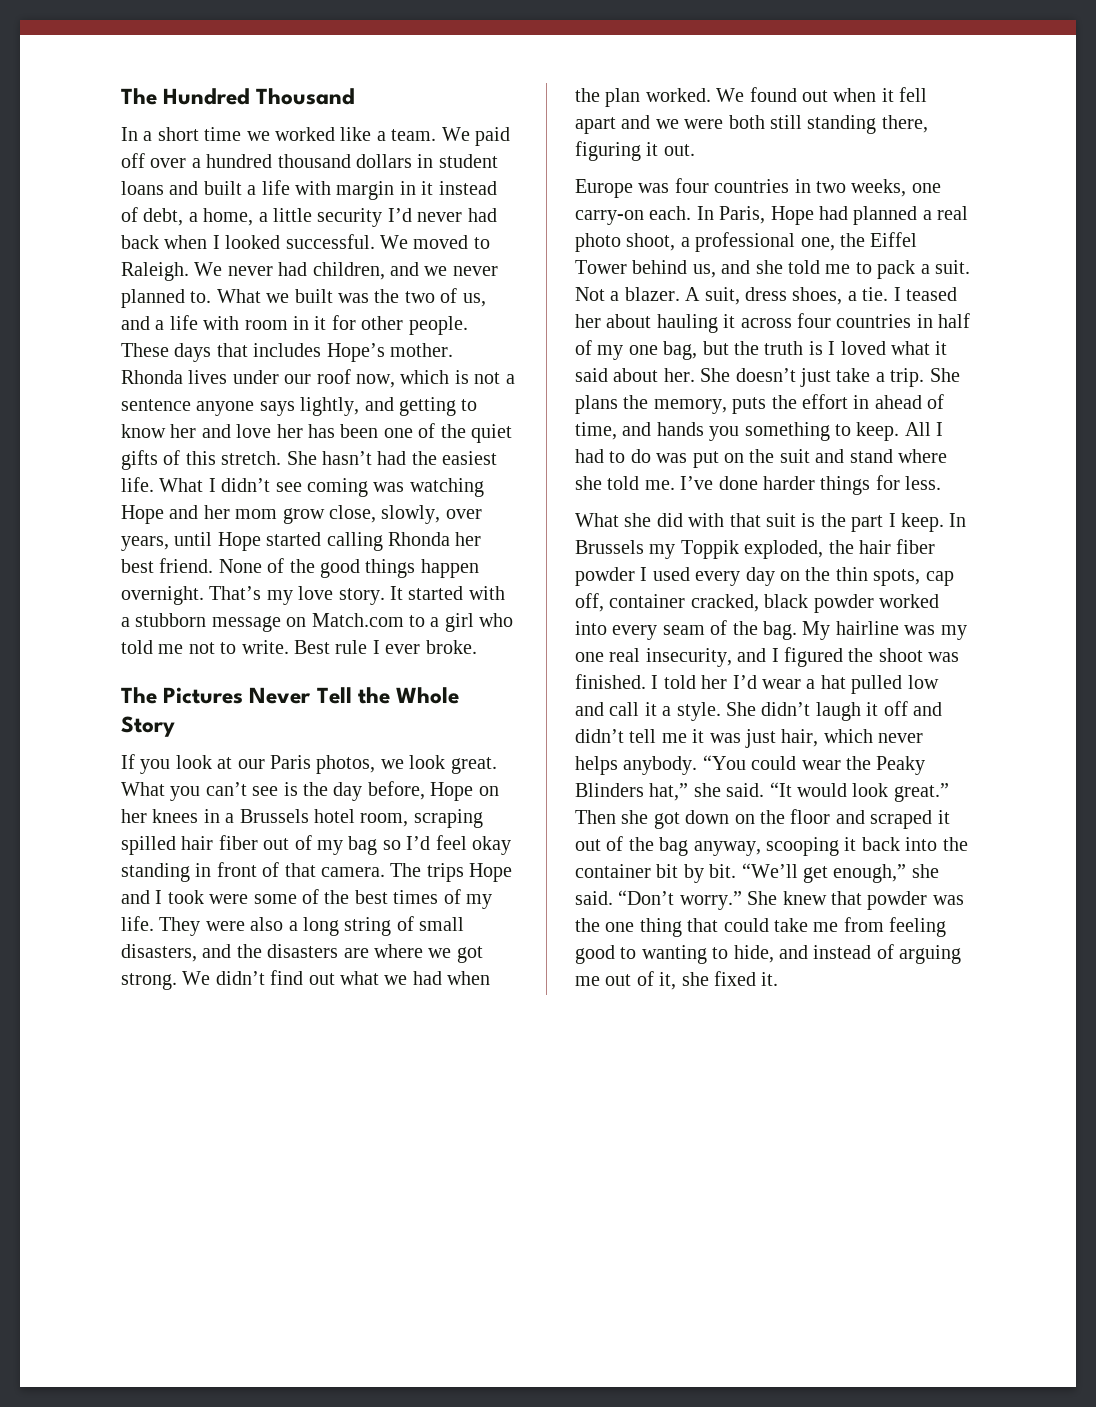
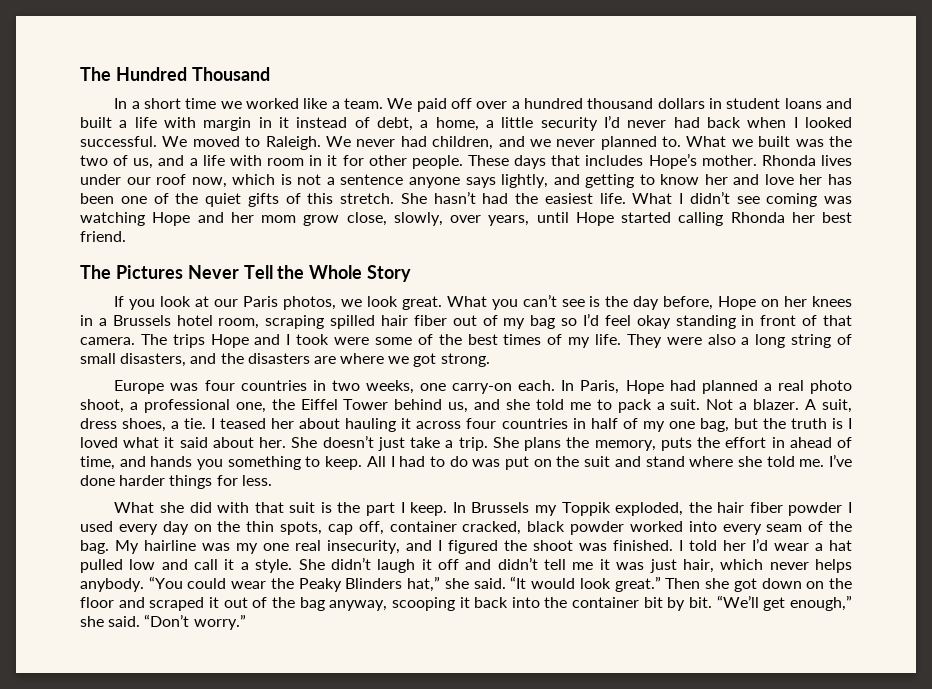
[218,558,479,578] [121,586,505,605] [121,613,514,632] [121,640,477,654] None of the good things happen overnight. That’s my love story. It started with a stubborn message on Match.com to a girl who told me not to write. Best rule I ever broke. -> (126, 236) none
[182,970,491,985] [575,87,928,107] [575,115,928,134] [575,141,695,161] We didn’t find out what we had when the plan worked. We found out when it fell apart and we were both still standing there, figuring it out. -> (490, 360) none
[747,891,964,910] [575,917,947,937] [575,944,962,964] [575,971,779,990] She knew that powder was the one thing that could take me from feeling good to wanting to hide, and instead of arguing me out of it, she fixed it. -> (246, 622) none

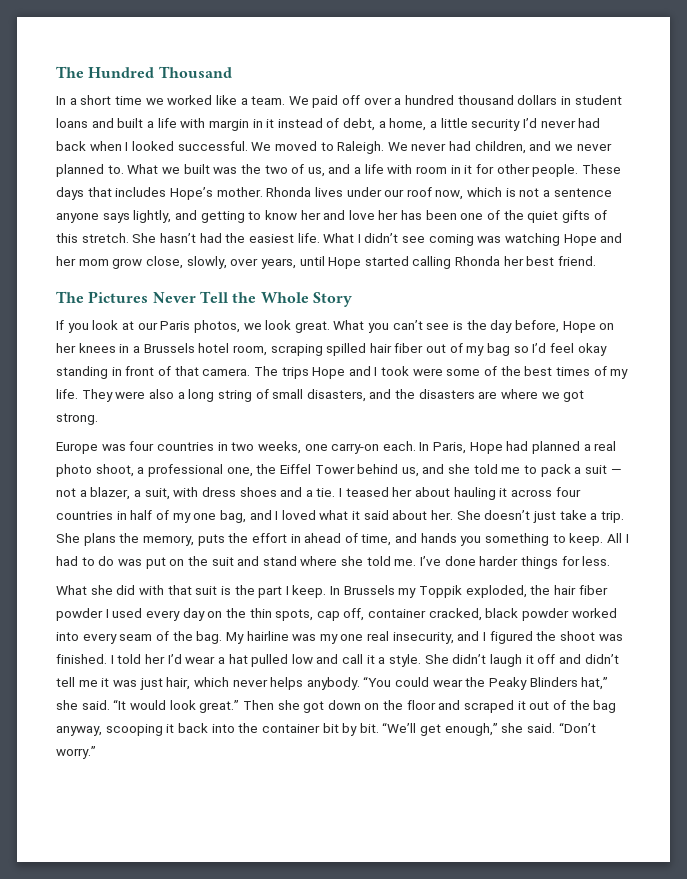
[670,399,853,413] [80,418,167,432] suit. Not a blazer. A suit, dress shoes, -> [584,465,622,474] [56,487,303,500] suit — not a blazer, a suit, with dress shoes and
[733,418,843,429] but the truth is -> [249,510,272,520] and

